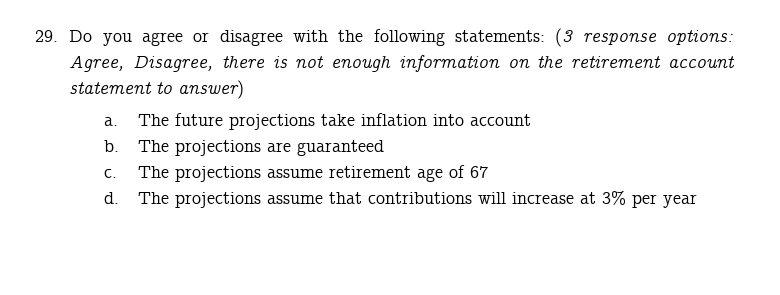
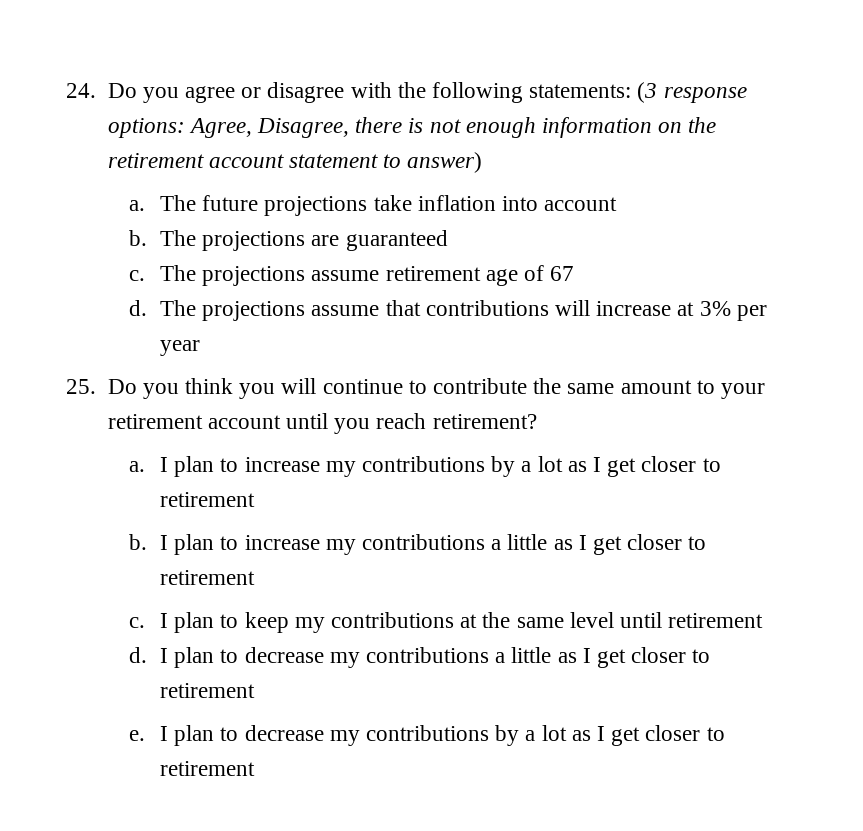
[35,30,58,42] 29. -> [66,83,96,98] 24.
(697, 201) none -> [66,378,766,399] [107,413,537,434] [128,456,721,477] [159,492,255,507] [128,534,707,555] [159,570,255,585] [128,612,764,633] [128,647,711,668] [159,683,255,698] [128,725,725,746] [159,761,255,776] // 25. Do you think you will continue to contribute the same amount to your retirement account until you reach retirement? // a. I plan to increase my contributions by a lot as I get closer to retirement // b. I plan to increase my contributions a little as I get closer to retirement // c. I plan to keep my contributions at the same level until retirement // d. I plan to decrease my contributions a little as I get closer to retirement // e. I plan to decrease my contributions by a lot as I get closer to retirement

